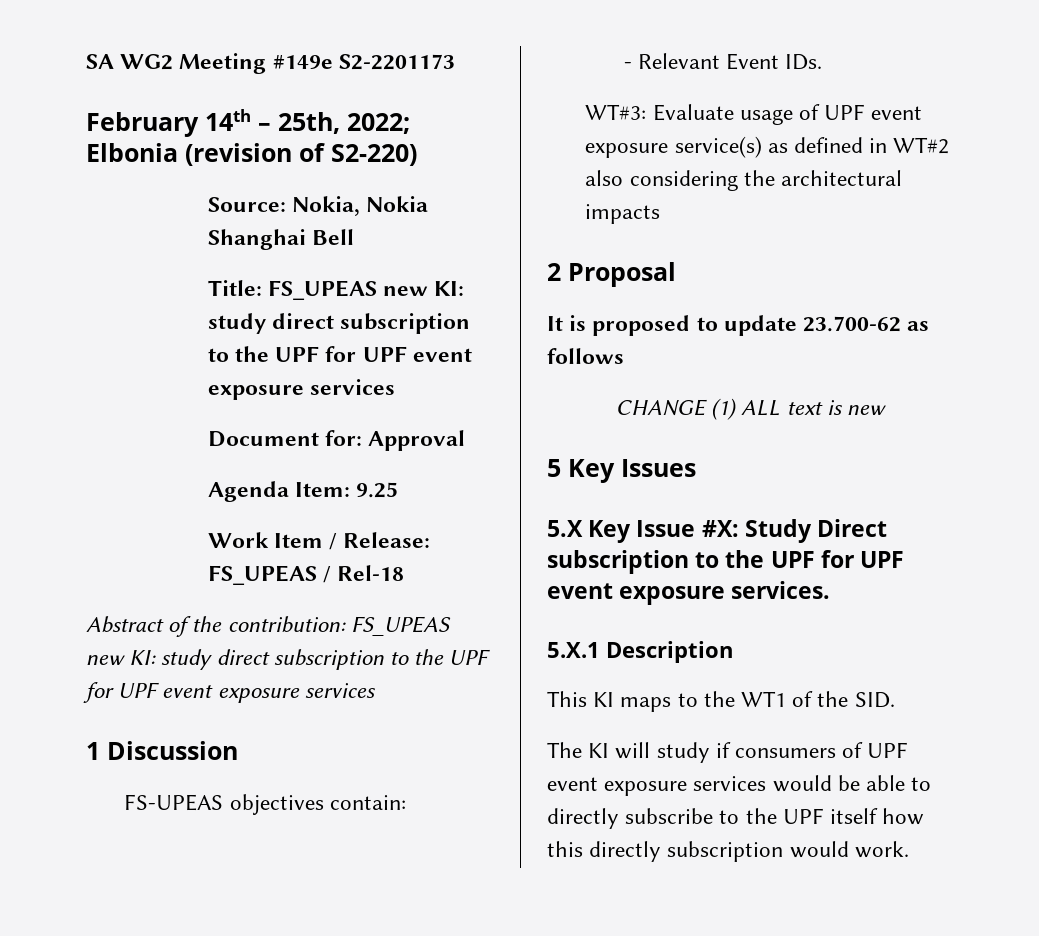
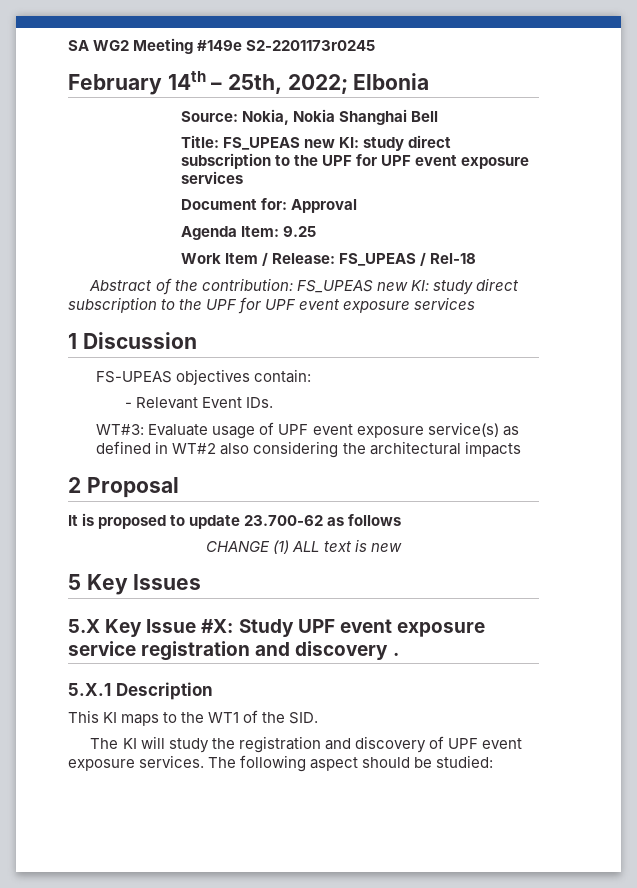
[338,54,455,70] S2-2201173 -> [246,40,376,51] S2-2201173r0245
[185,143,417,166] (revision of S2-220) -> (430, 81) none
[817,519,888,537] [547,550,905,574] [547,581,831,605] Direct subscription to the UPF for UPF event exposure services. -> [297,619,485,637] [68,641,399,661] UPF event exposure service registration and discovery .
[715,742,909,758] [547,775,932,796] [547,808,925,829] [547,841,909,862] if consumers of UPF event exposure services would be able to directly subscribe to the UPF itself how this directly subscription would work. -> [211,736,522,753] [68,755,494,772] the registration and discovery of UPF event exposure services. The following aspect should be studied:

